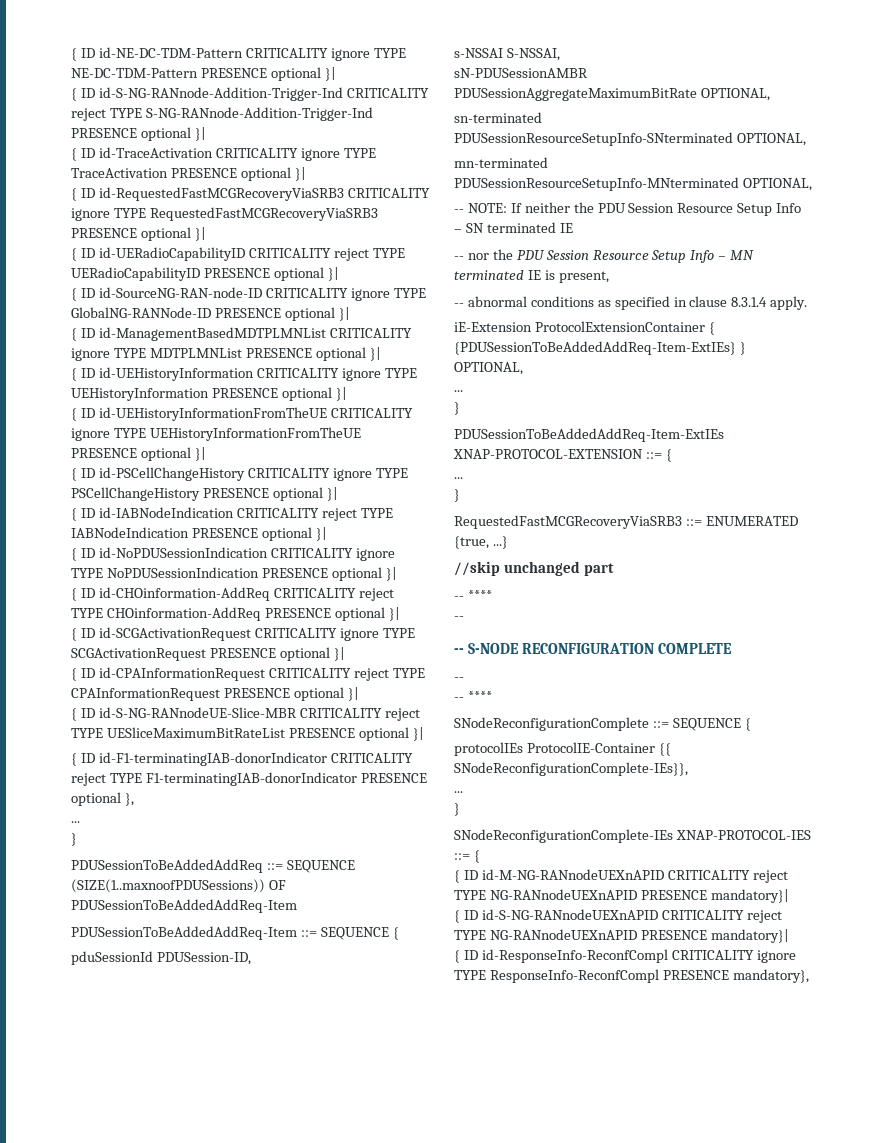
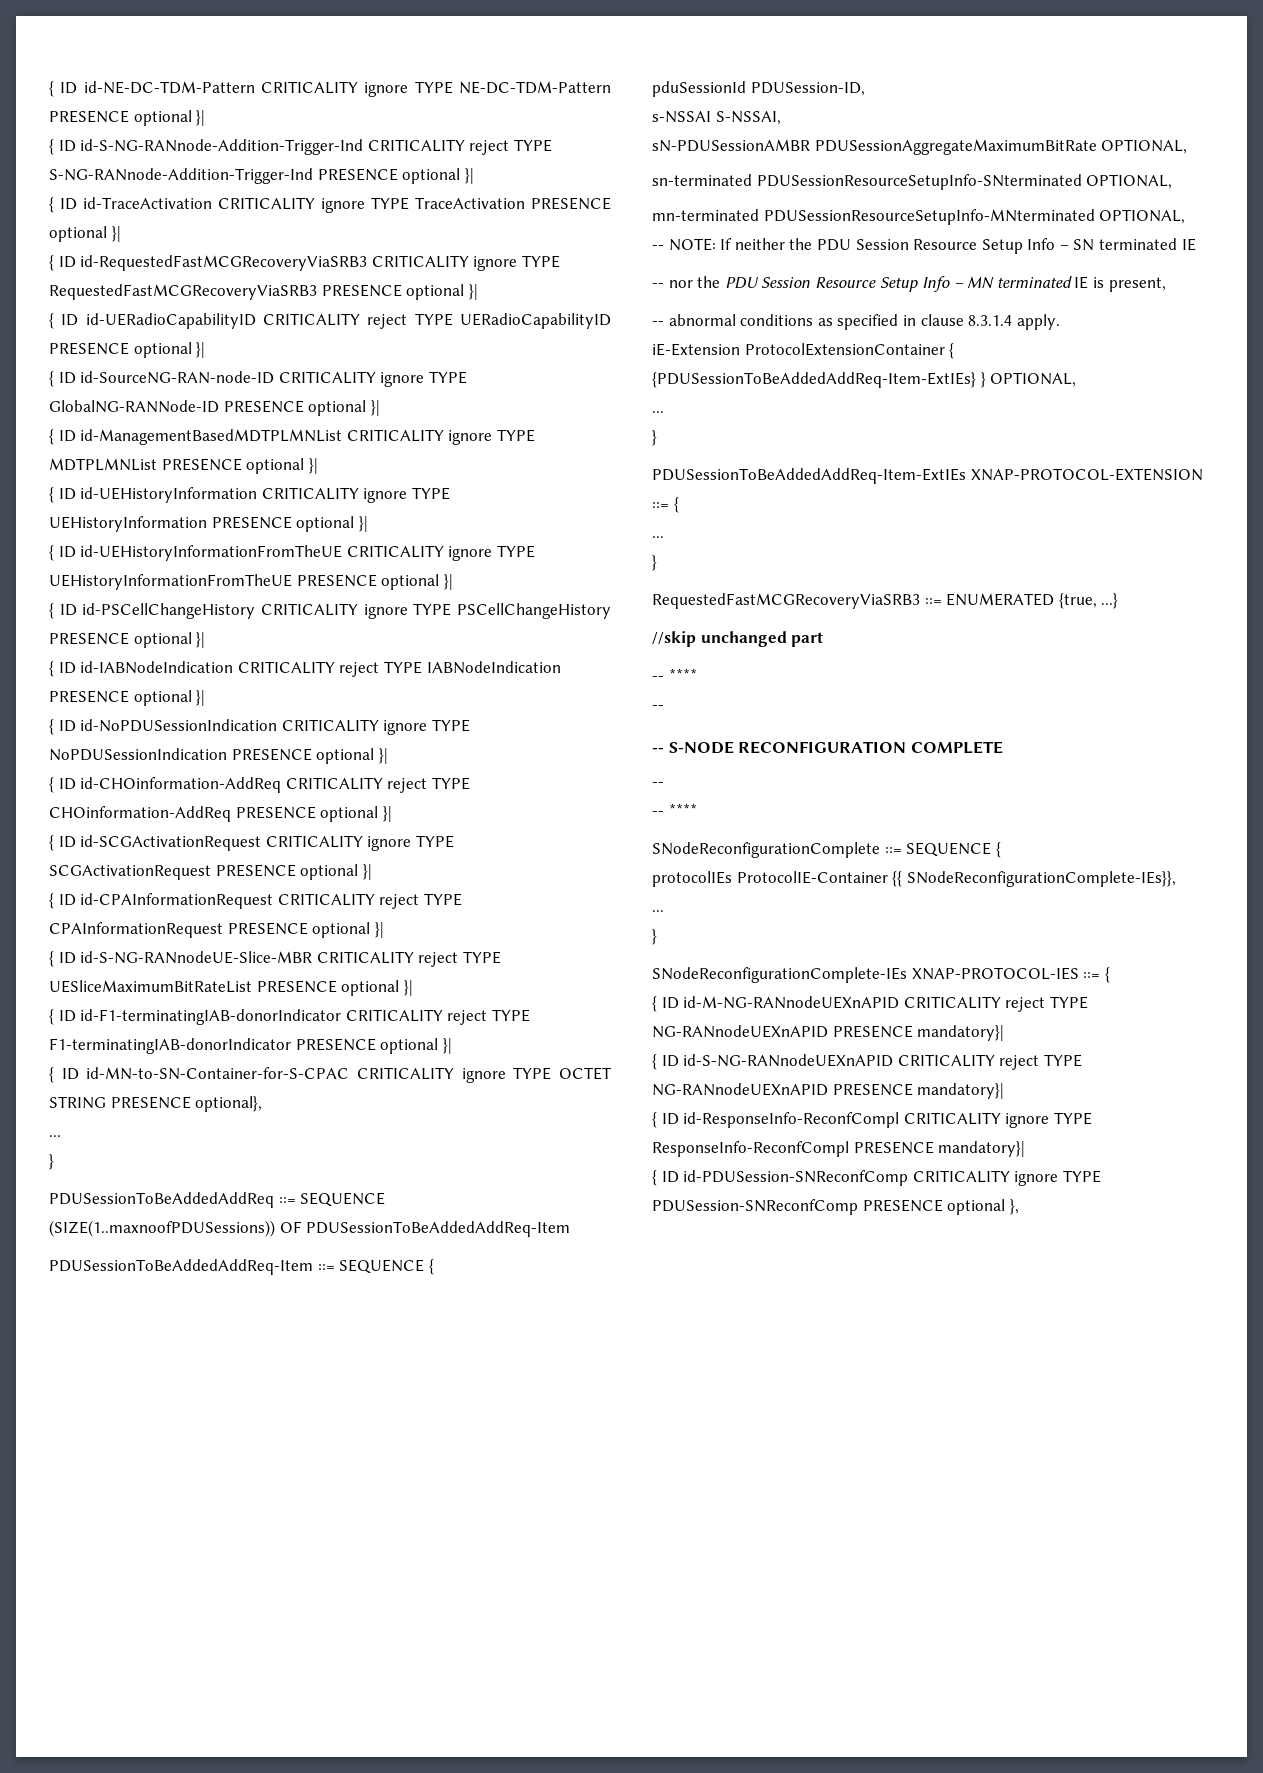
[124,793,134,806] }, -> [442,1038,452,1054] [49,1067,612,1083] [49,1096,263,1112] }| // { ID id-MN-to-SN-Container-for-S-CPAC CRITICALITY ignore TYPE OCTET STRING PRESENCE optional},
[732,969,809,983] mandatory}, -> [938,1141,1026,1157] [652,1170,1101,1186] [652,1199,1019,1215] mandatory}| // { ID id-PDUSession-SNReconfComp CRITICALITY ignore TYPE PDUSession-SNReconfComp PRESENCE optional },

